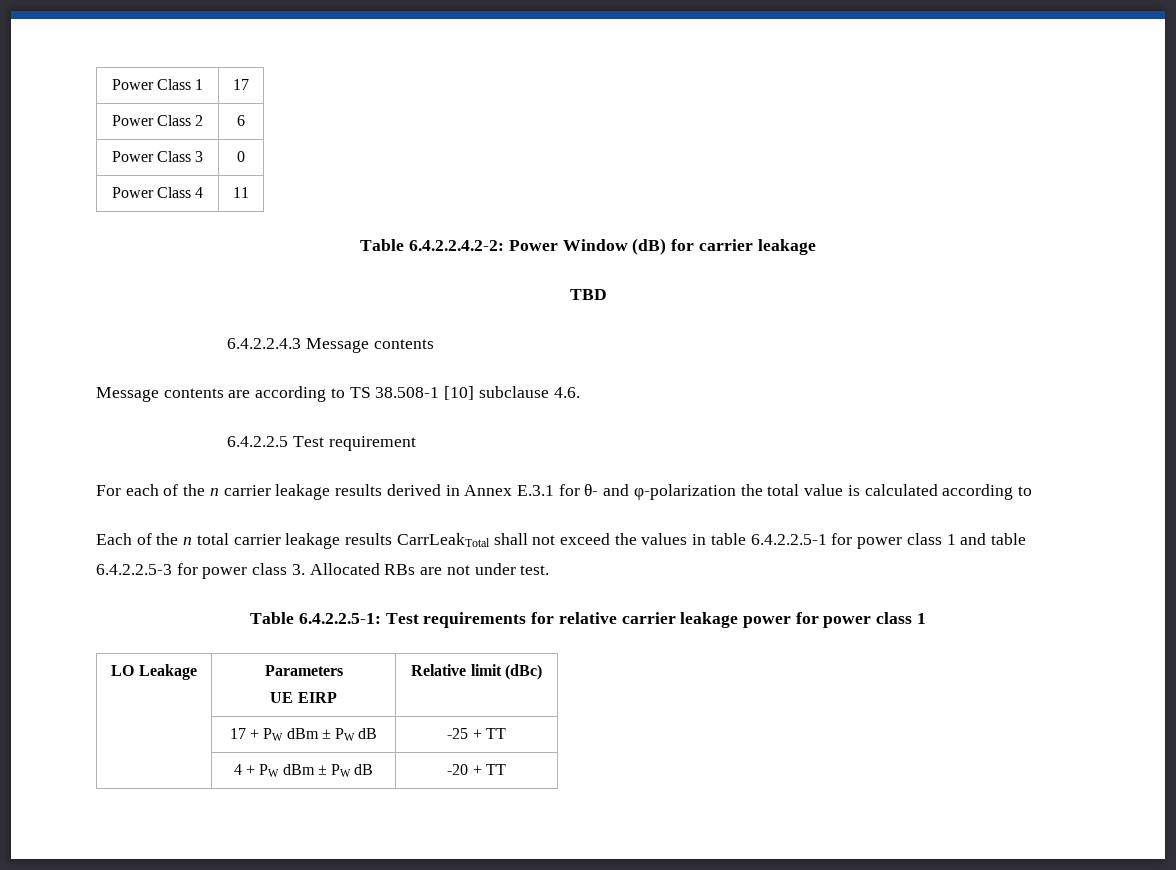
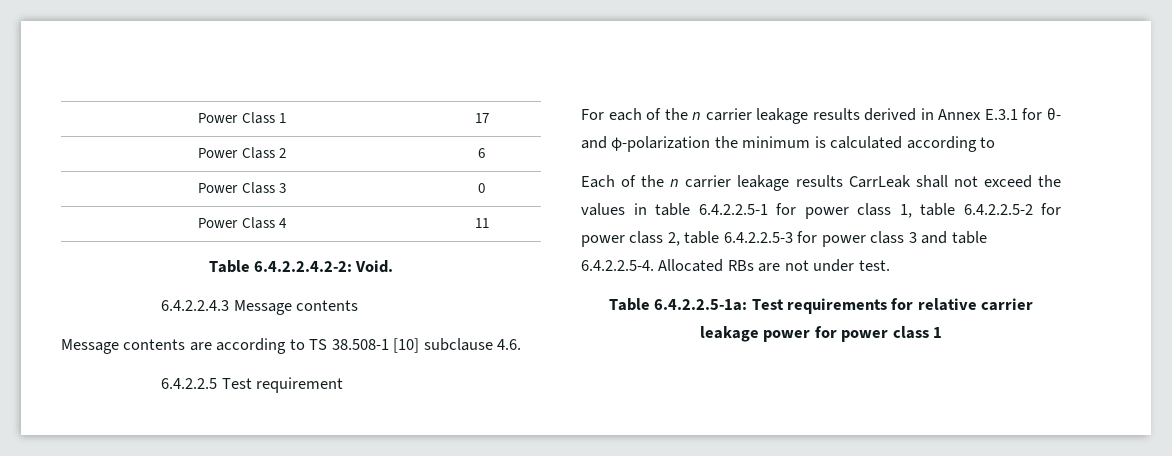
[508,238,816,255] [569,289,607,300] Power Window (dB) for carrier leakage // TBD -> [355,260,394,273] Void.
[767,484,844,496] total value -> [742,136,811,148] minimum
[196,533,490,549] total carrier leakage results CarrLeakTotal -> [685,175,911,191] carrier leakage results CarrLeak
[946,533,987,545] 1 and -> [899,203,1061,218] [581,231,680,247] 1, table 6.4.2.2.5-2 for power class 2,
[291,564,305,575] 3. -> [908,231,987,244] [581,260,654,271] 3 and table 6.4.2.2.5-4.
[298,613,381,624] 6.4.2.2.5-1: -> [654,299,748,311] 6.4.2.2.5-1a:
[111,664,197,680] [264,665,343,676] [270,692,337,703] [411,664,542,680] [229,728,378,741] [447,728,506,739] [233,764,374,777] [447,764,506,775] // LO Leakage | Parameters // UE EIRP | Relative limit (dBc) // | 17 + PW dBm ± PW dB | -25 + TT // | 4 + PW dBm ± PW dB | -20 + TT -> (943, 332) none

